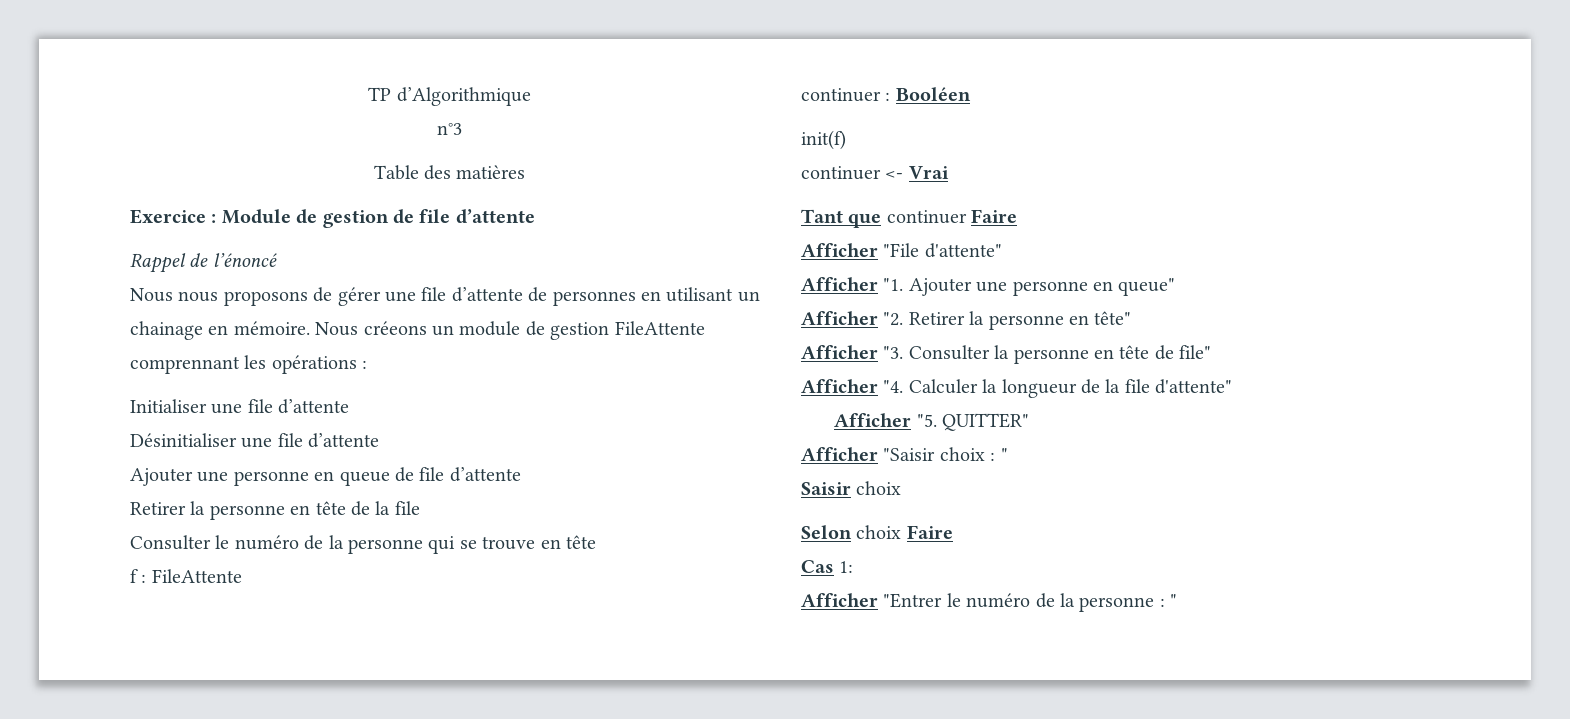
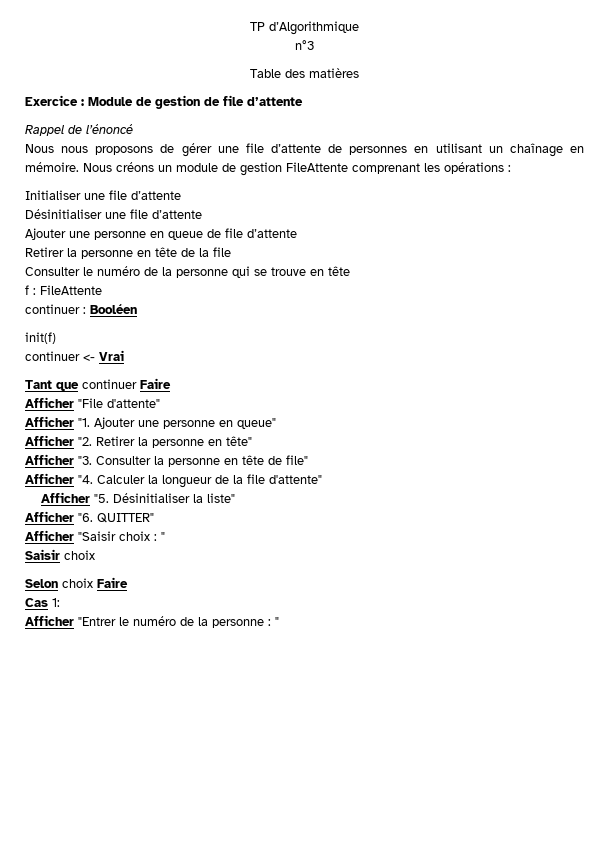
[130,321,203,340] chainage -> [509,143,563,157] chaînage
[363,321,427,335] créeons -> [116,162,154,172] créons
[130,356,240,374] comprennant -> [352,163,420,174] comprenant
(937, 420) none -> [113,493,236,503] [25,511,93,522] Désinitialiser la liste" // Afficher "6.

